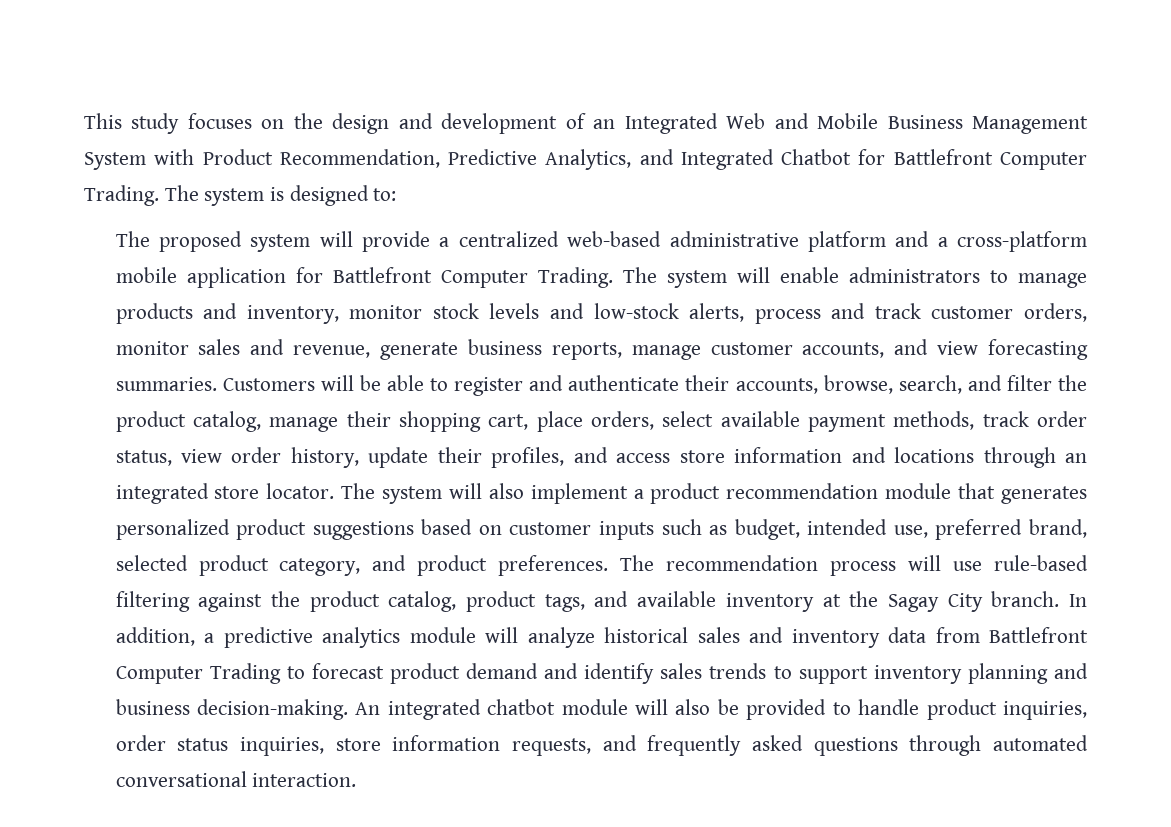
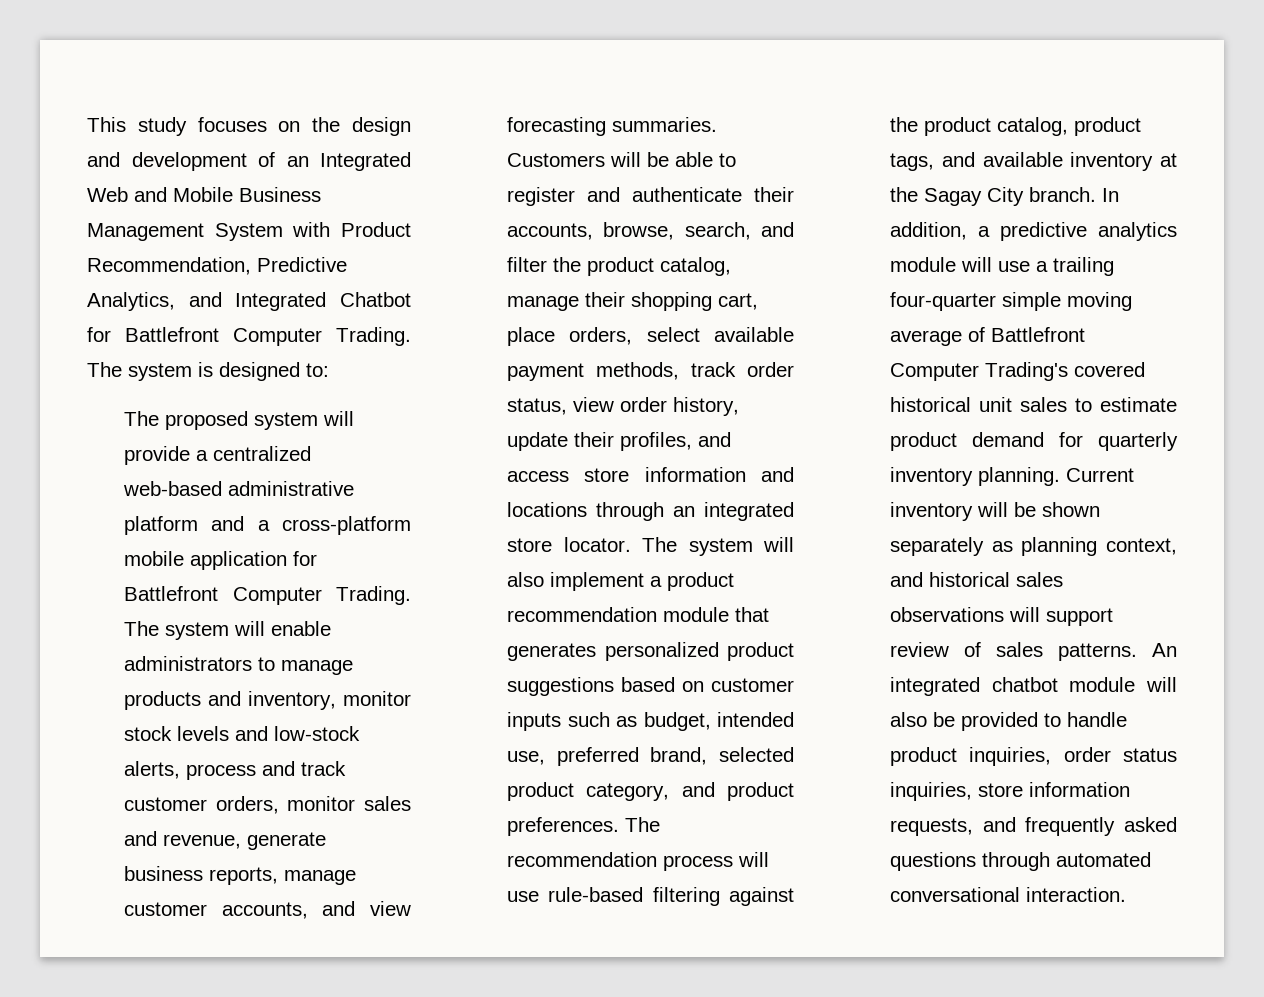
[527,627,1089,648] [115,663,1089,684] [115,699,348,720] analyze historical sales and inventory data from Battlefront Computer Trading to forecast product demand and identify sales trends to support inventory planning and business decision-making. -> [998,257,1115,276] [890,292,1133,311] [890,327,1086,346] [890,362,1146,381] [890,397,1177,412] [890,432,1178,451] [890,467,1135,486] [890,502,1101,521] [890,537,1177,556] [890,572,1064,587] [890,607,1114,626] [890,642,1138,661] use a trailing four-quarter simple moving average of Battlefront Computer Trading's covered historical unit sales to estimate product demand for quarterly inventory planning. Current inventory will be shown separately as planning context, and historical sales observations will support review of sales patterns.

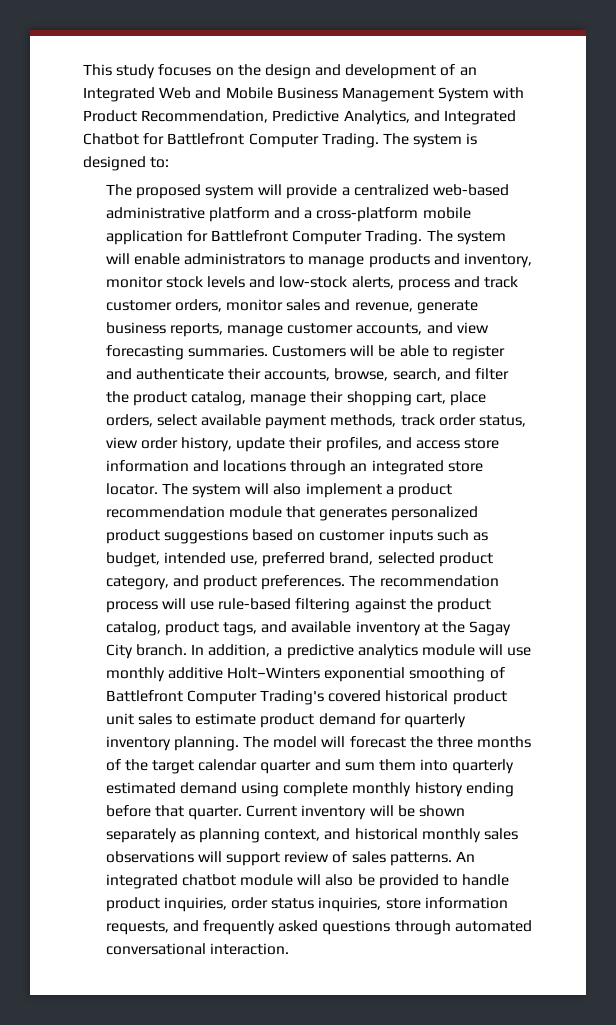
[1036,257,1115,276] [890,292,1133,311] [890,330,963,346] a trailing four-quarter simple moving average -> [105,667,486,682] monthly additive Holt–Winters exponential smoothing
(972, 404) none -> [452,690,507,705] product
(1061, 476) none -> [243,736,532,748] [105,759,515,774] [105,782,514,797] [105,805,243,820] The model will forecast the three months of the target calendar quarter and sum them into quarterly estimated demand using complete monthly history ending before that quarter.
(1011, 579) none -> [421,828,481,843] monthly

